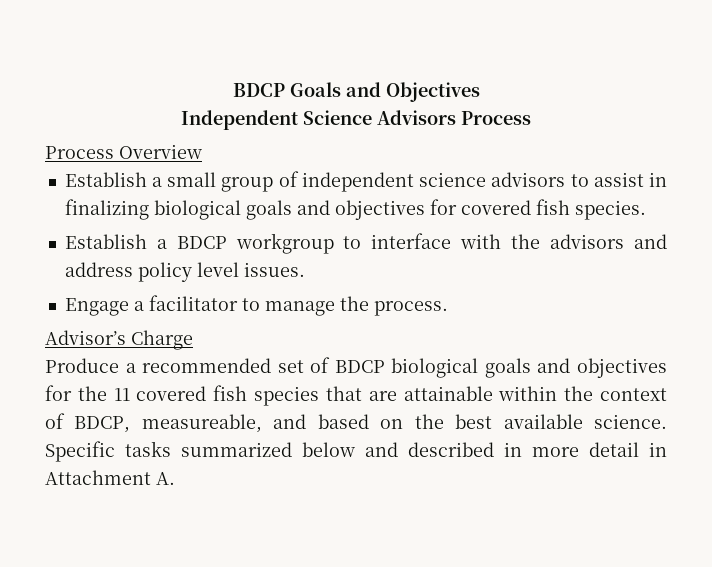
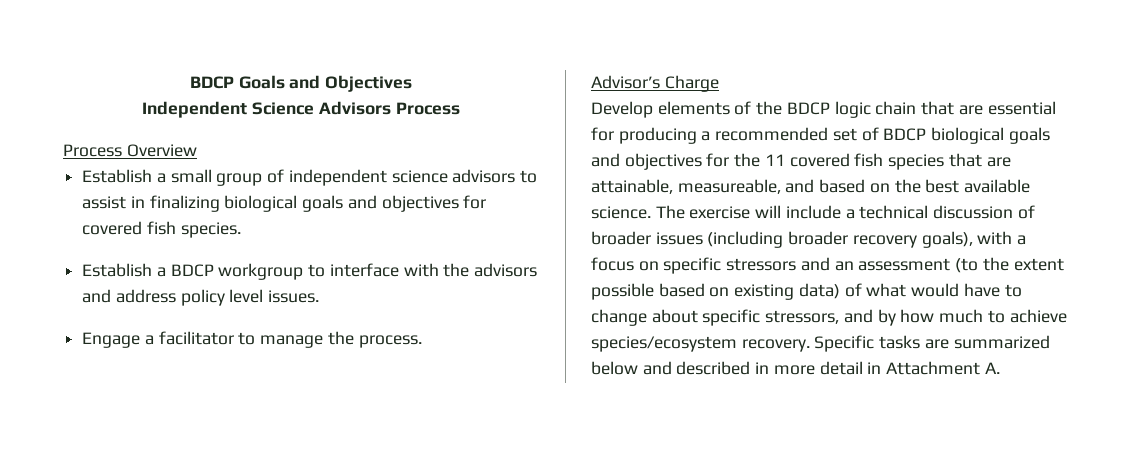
[45,358,119,373] Produce -> [591,101,1056,118] [591,127,697,144] Develop elements of the BDCP logic chain that are essential for producing
[403,386,667,401] [45,413,131,433] attainable within the context of BDCP, -> [591,179,673,194] attainable,
(668, 421) none -> [655,205,1035,219] [591,231,1027,248] [591,257,1064,274] [591,283,1022,300] [591,309,1067,326] [591,336,810,352] The exercise will include a technical discussion of broader issues (including broader recovery goals), with a focus on specific stressors and an assessment (to the extent possible based on existing data) of what would have to change about specific stressors, and by how much to achieve species/ecosystem recovery.
(171, 449) none -> [924,339,949,349] are

